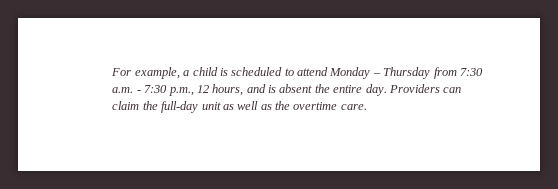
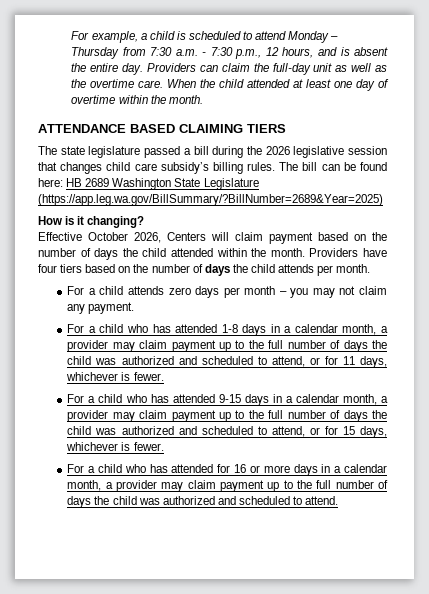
(367, 107) none -> [167,79,389,91] [71,95,203,104] [38,124,286,133] [38,146,387,158] [38,162,388,174] [38,178,259,190] [38,194,383,206] [38,216,145,228] [38,232,387,244] [38,248,387,260] [38,264,371,276] [67,286,388,298] [67,302,135,314] [67,324,389,336] [67,340,388,352] [67,356,388,368] [66,372,164,381] [67,394,389,406] [67,410,388,422] [67,426,388,438] [66,442,164,451] [67,464,388,476] [67,480,388,492] [67,496,339,508] When the child attended at least one day of overtime within the month. // ATTENDANCE BASED CLAIMING TIERS // The state legislature passed a bill during the 2026 legislative session that changes child care subsidy’s billing rules. The bill can be found here: HB 2689 Washington State Legislature (https://app.leg.wa.gov/BillSummary/?BillNumber=2689&Year=2025) // How is it changing? // Effective October 2026, Centers will claim payment based on the number of days the child attended within the month. Providers have four tiers based on the number of days the child attends per month. // For a child attends zero days per month – you may not claim any payment. // For a child who has attended 1-8 days in a calendar month, a provider may claim payment up to the full number of days the child was authorized and scheduled to attend, or for 11 days, whichever is fewer. // For a child who has attended 9-15 days in a calendar month, a provider may claim payment up to the full number of days the child was authorized and scheduled to attend, or for 15 days, whichever is fewer. // For a child who has attended for 16 or more days in a calendar month, a provider may claim payment up to the full number of days the child was authorized and scheduled to attend.

